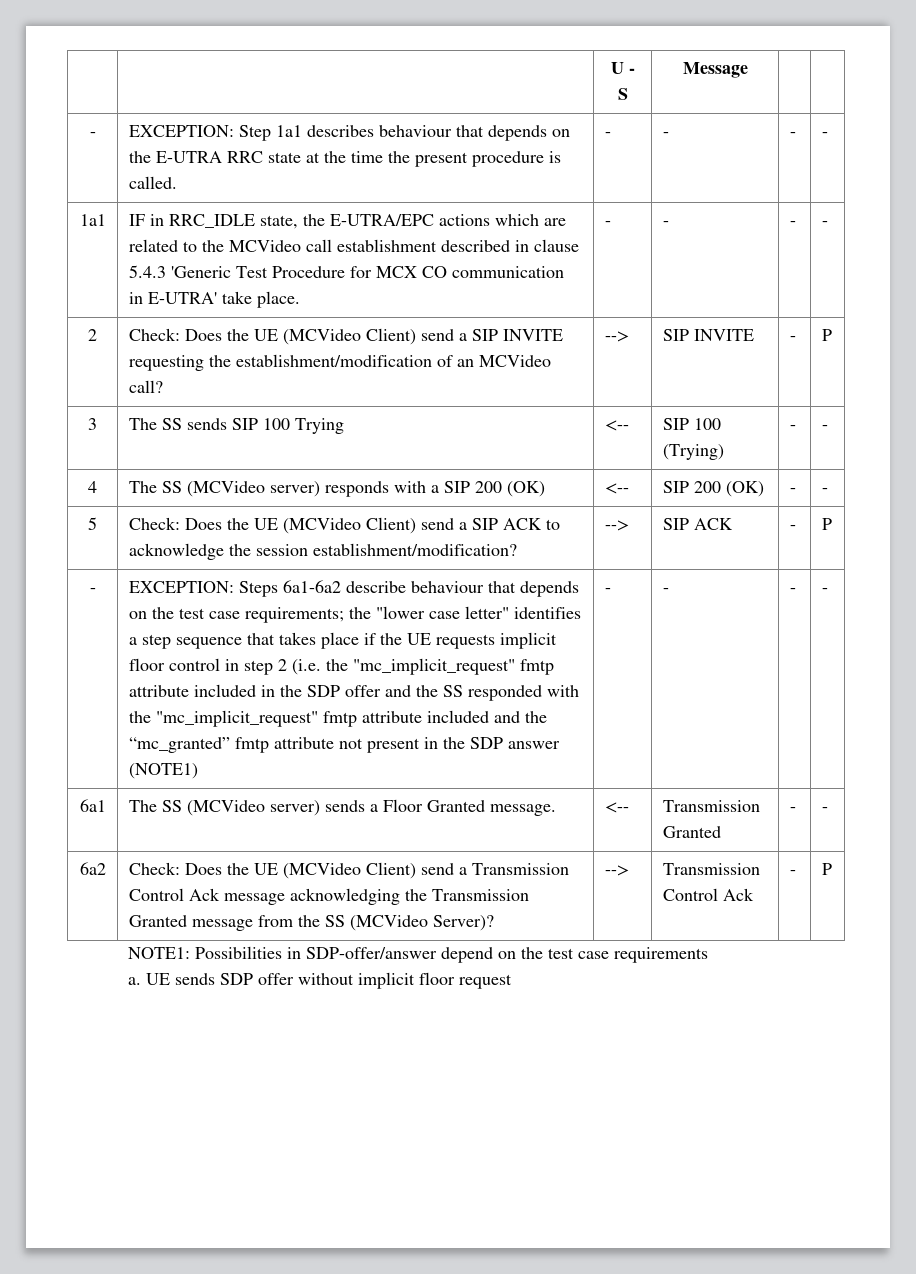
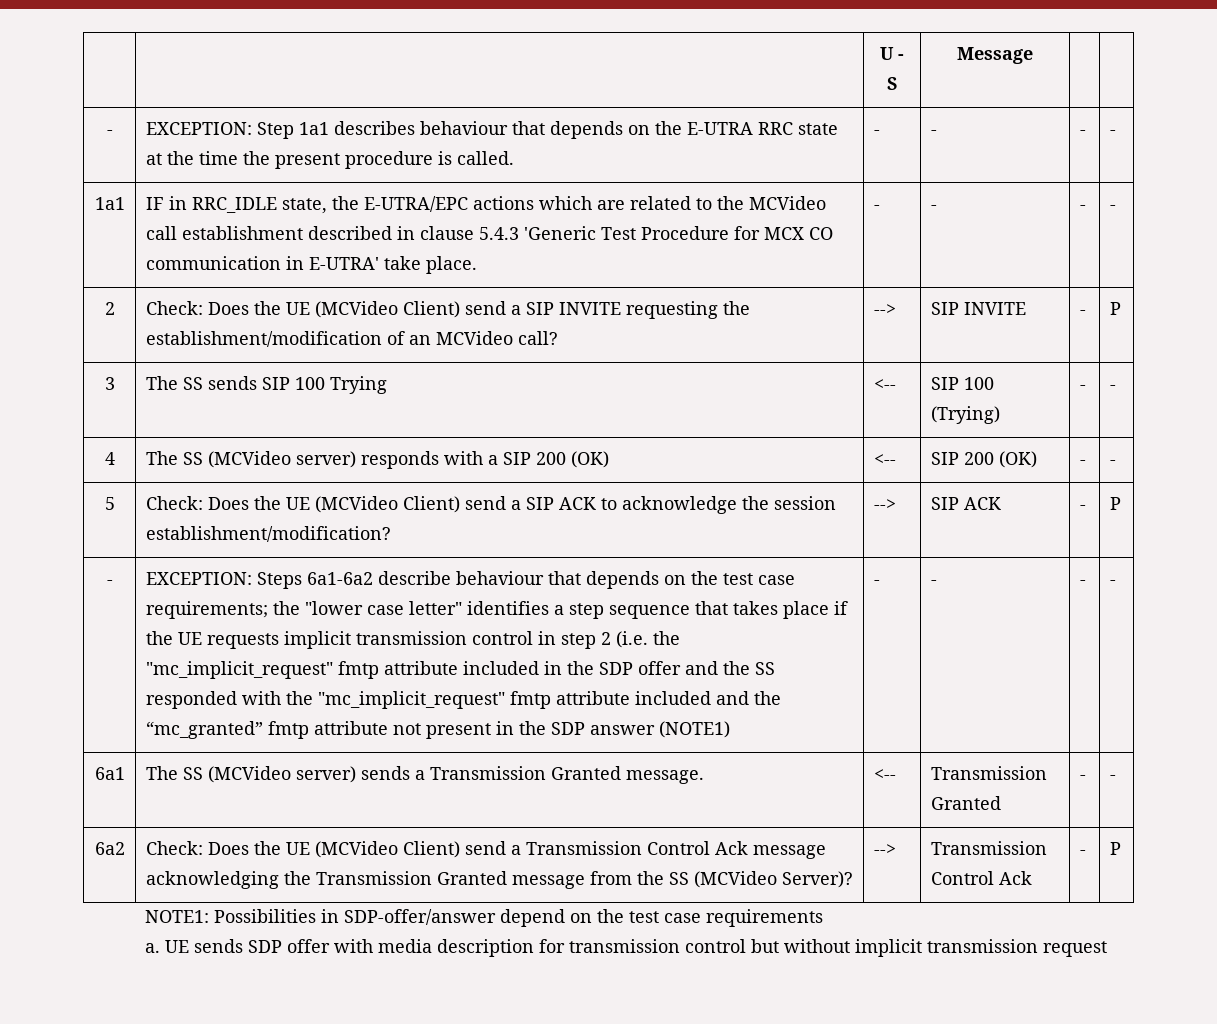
[128,658,165,671] floor -> [355,631,467,645] transmission
[382,799,423,812] Floor -> [429,766,546,780] Transmission
(295, 979) none -> [334,939,780,957] with media description for transmission control but
[419,972,456,985] floor -> [927,939,1039,953] transmission

